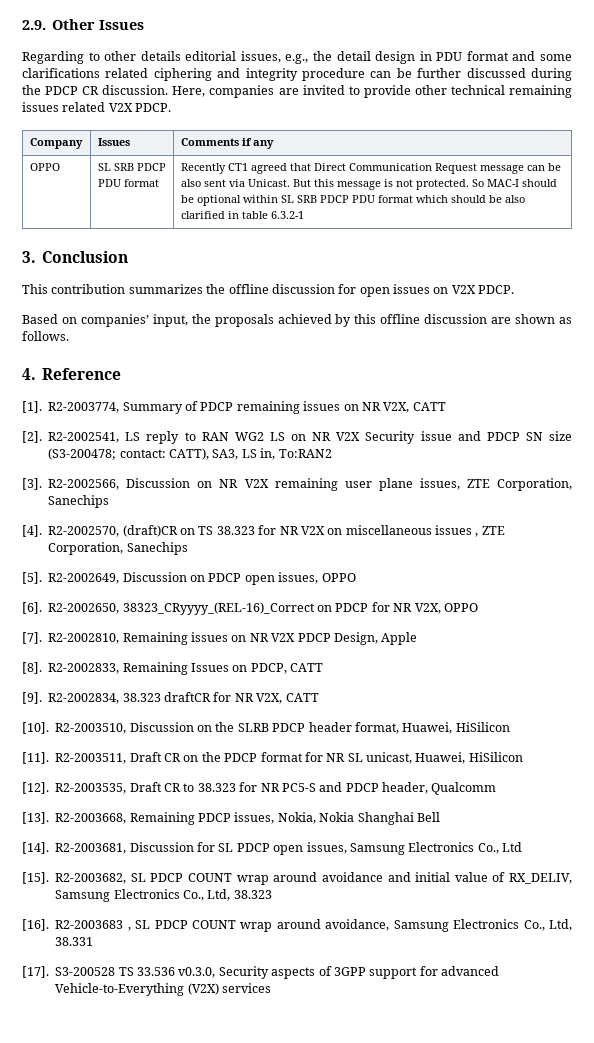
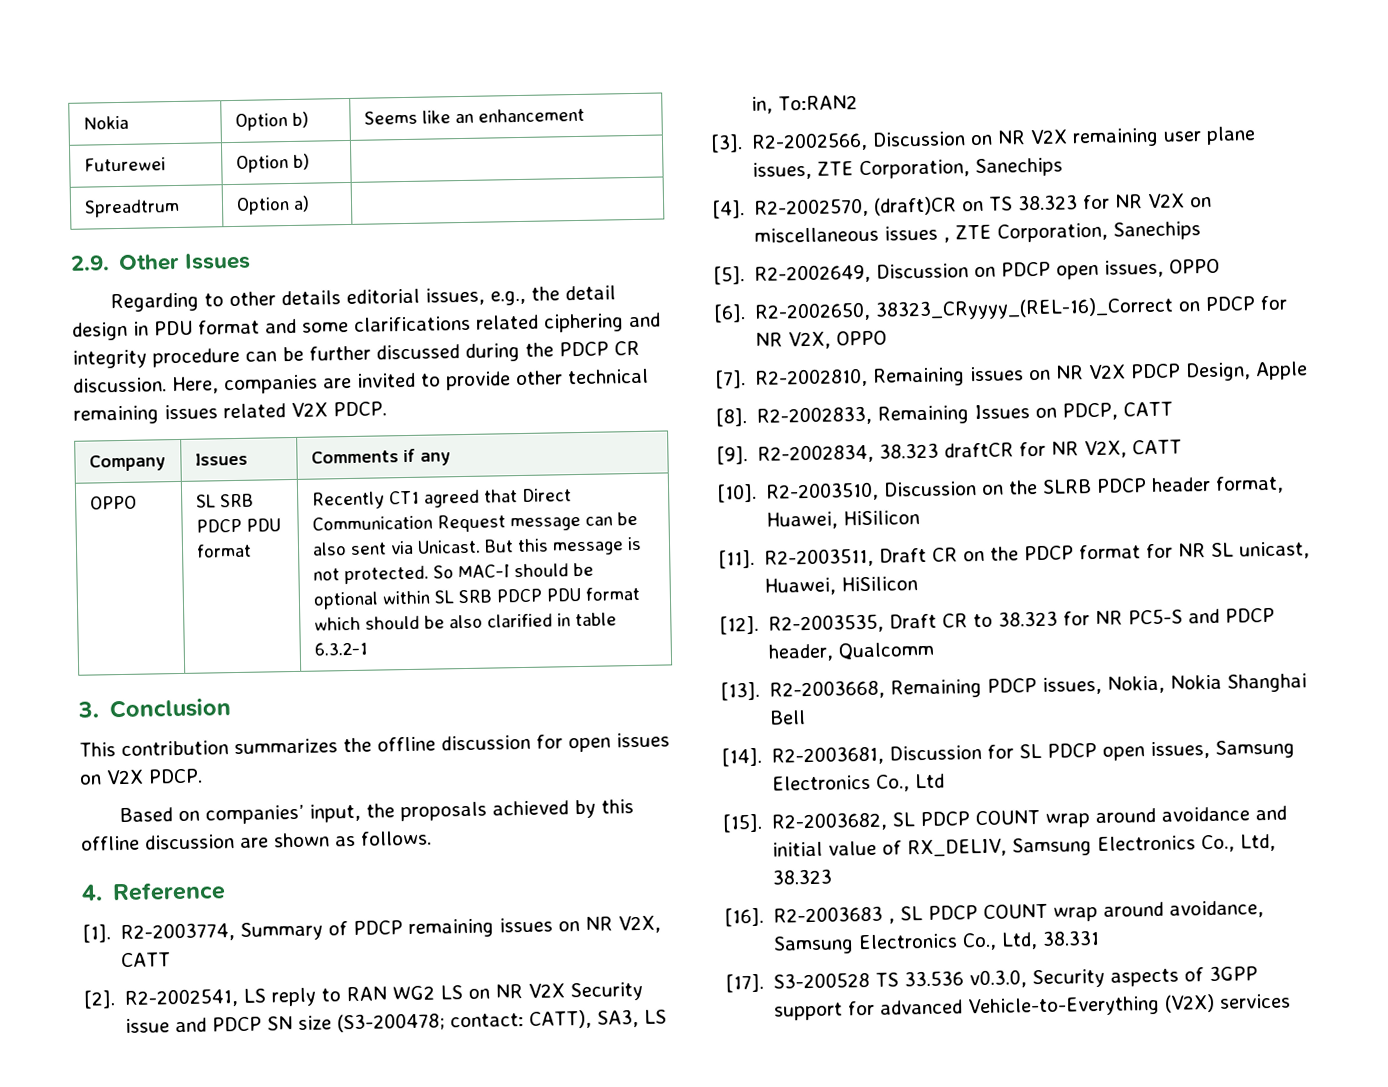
(22, 25) none -> [82,115,129,130] [234,111,309,131] [363,107,585,125] [83,157,166,172] [235,153,310,173] [83,198,180,218] [235,195,310,215] Nokia | Option b) | Seems like an enhancement // Futurewei | Option b) | // Spreadtrum | Option a) | //

